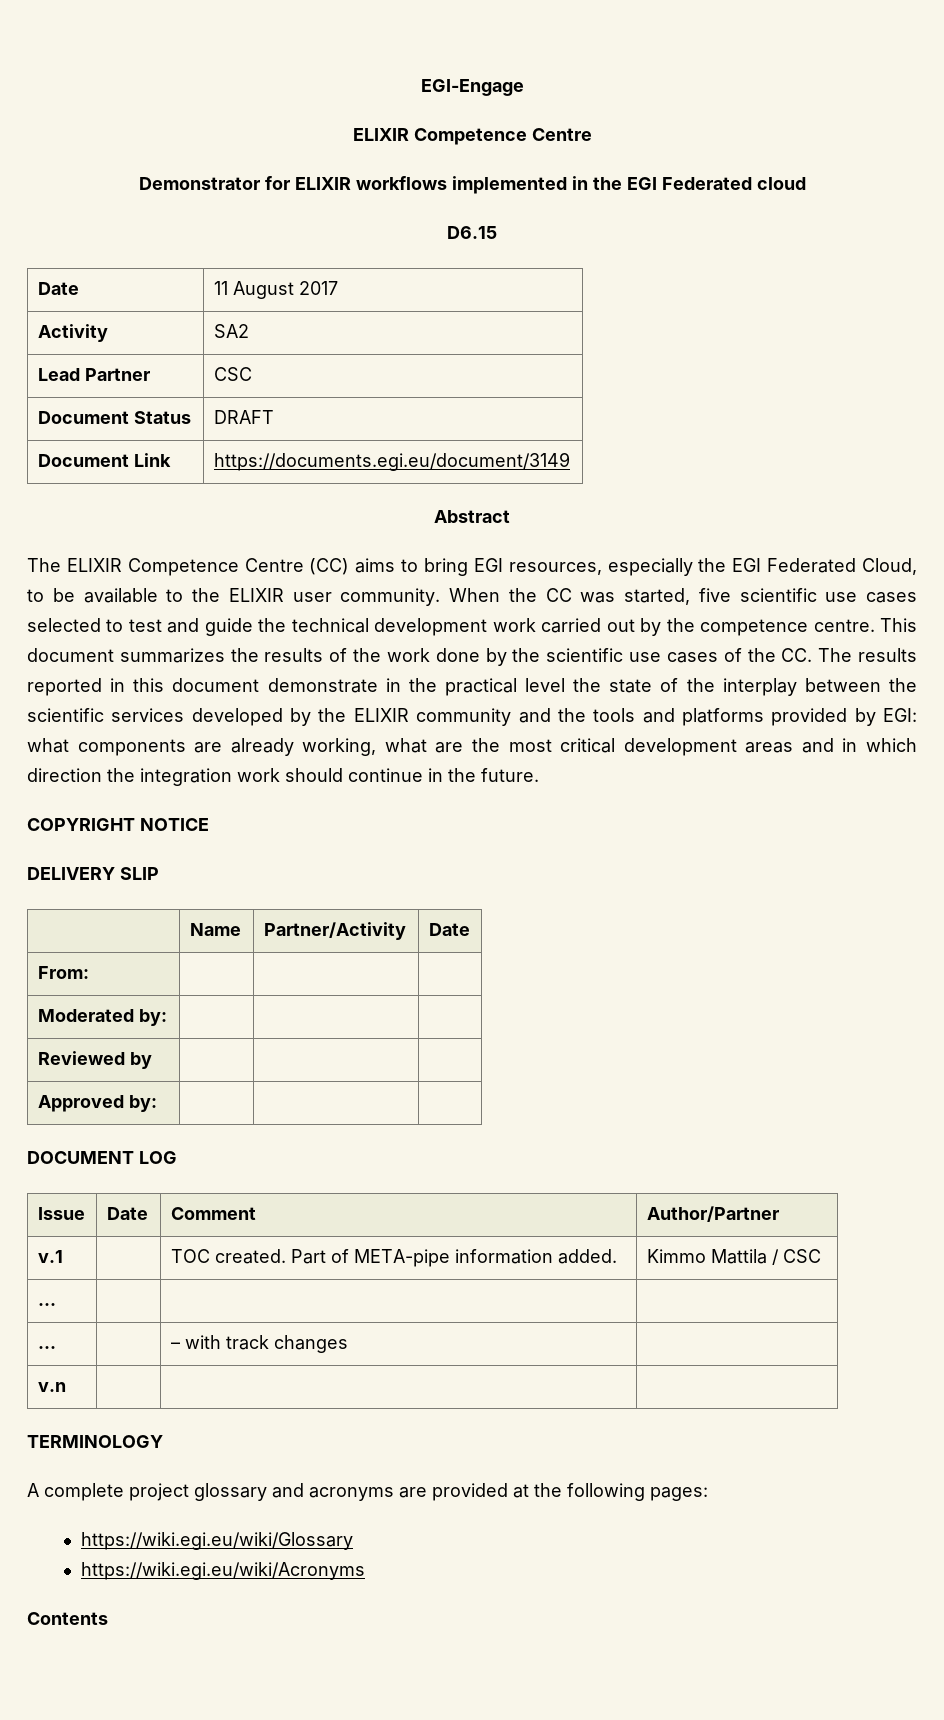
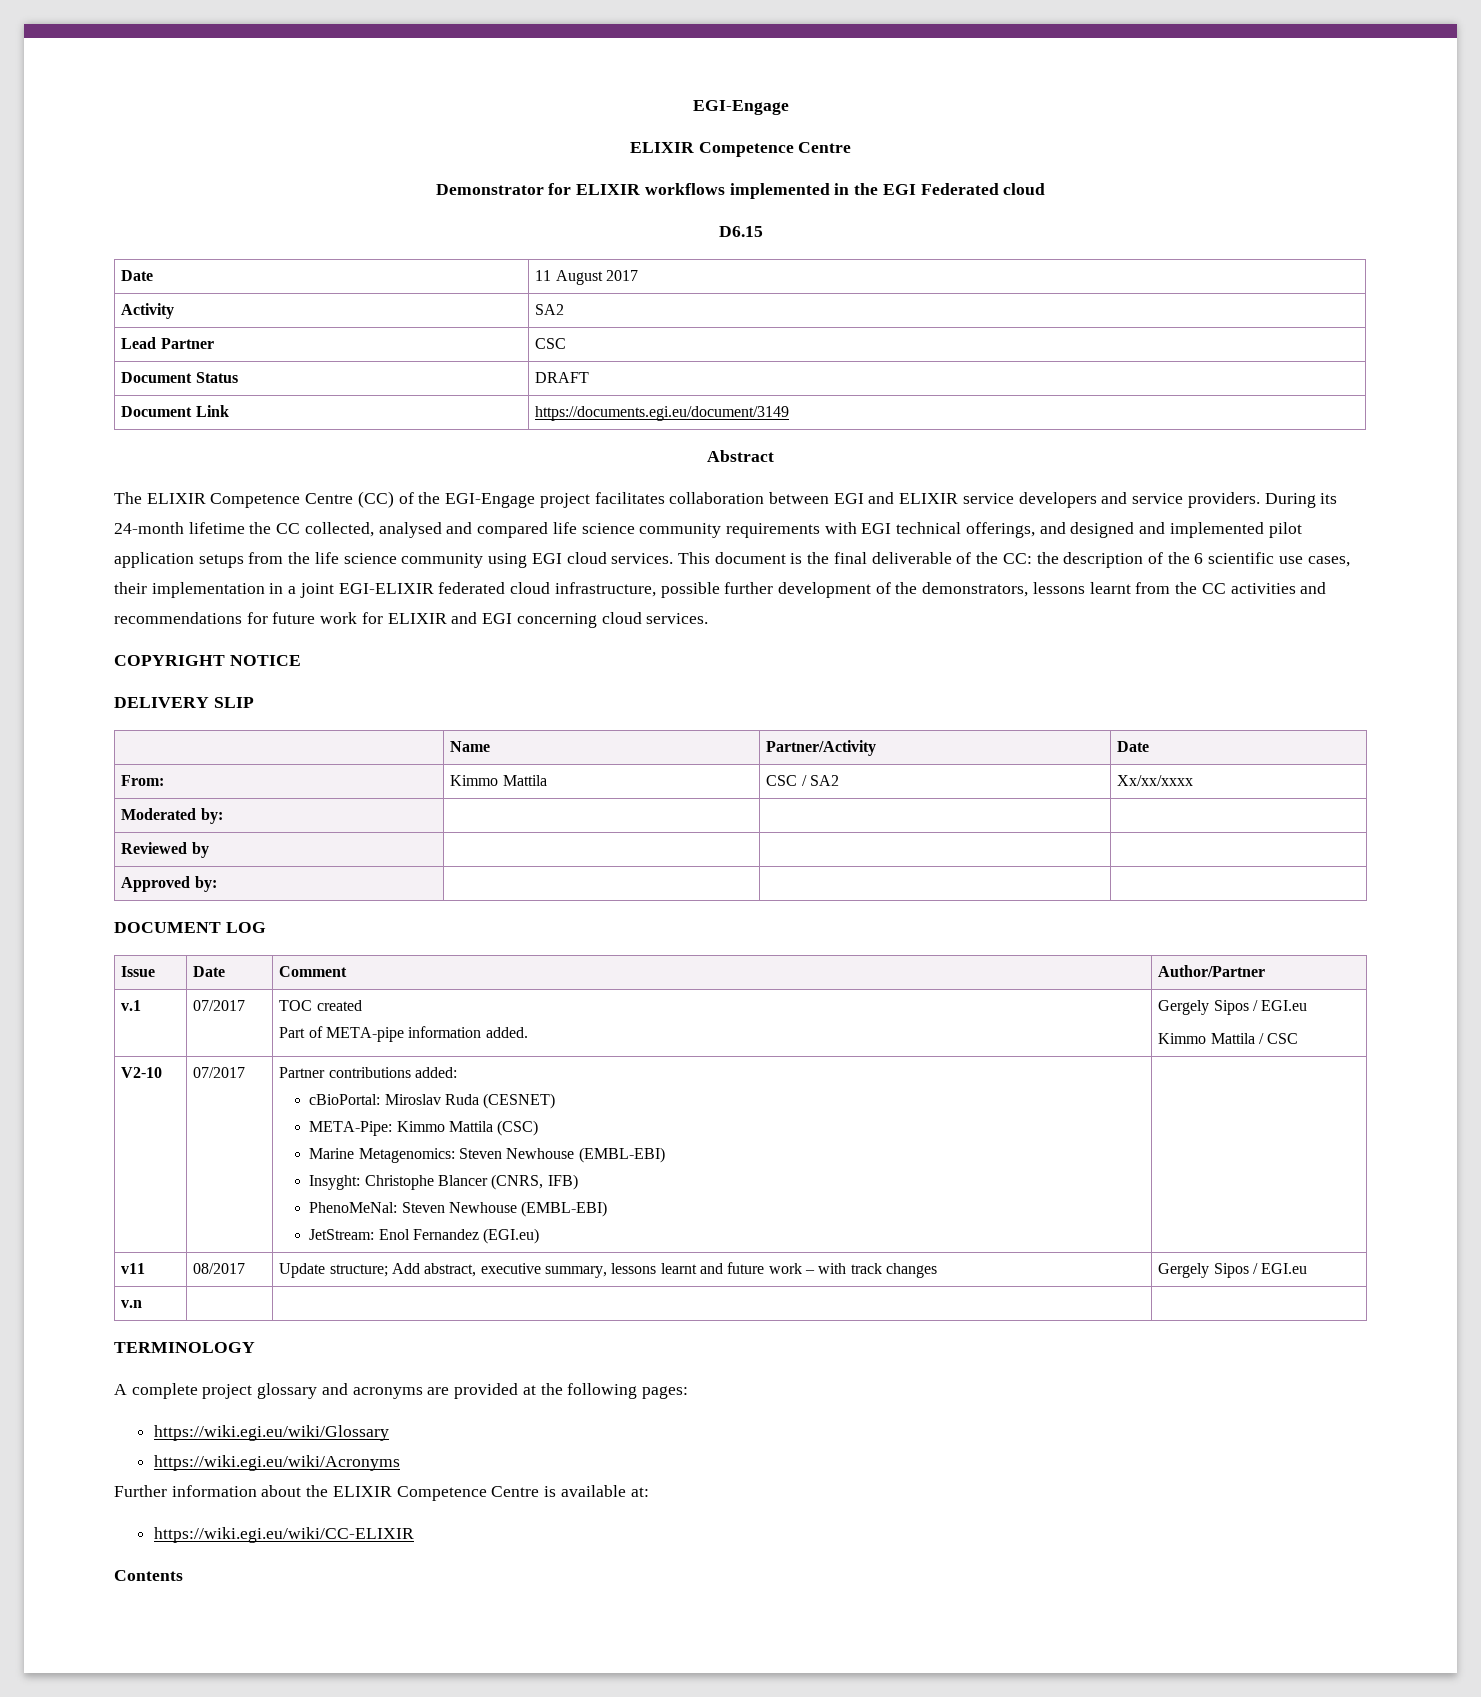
[355,558,917,576] [27,588,917,606] [27,618,918,636] [27,648,918,666] [27,678,917,696] [27,708,918,726] [27,738,917,756] [27,768,539,786] aims to bring EGI resources, especially the EGI Federated Cloud, to be available to the ELIXIR user community. When the CC was started, five scientific use cases selected to test and guide the technical development work carried out by the competence centre. This document summarizes the results of the work done by the scientific use cases of the CC. The results reported in this document demonstrate in the practical level the state of the interplay between the scientific services developed by the ELIXIR community and the tools and platforms provided by EGI: what components are already working, what are the most critical development areas and in which direction the integration work should continue in the future. -> [398,492,1338,508] [114,522,1302,538] [114,552,1350,568] [114,582,1327,598] [114,612,709,628] of the EGI-Engage project facilitates collaboration between EGI and ELIXIR service developers and service providers. During its 24-month lifetime the CC collected, analysed and compared life science community requirements with EGI technical offerings, and designed and implemented pilot application setups from the life science community using EGI cloud services. This document is the final deliverable of the CC: the description of the 6 scientific use cases, their implementation in a joint EGI-ELIXIR federated cloud infrastructure, possible further development of the demonstrators, lessons learnt from the CC activities and recommendations for future work for ELIXIR and EGI concerning cloud services.
(89, 972) | | -> [450,775,547,786] [766,775,840,786] [1117,775,1194,786] Kimmo Mattila | CSC / SA2 | Xx/xx/xxxx
(63, 1256) none -> [193,1000,246,1011] 07/2017
[214,1249,286,1264] created. -> [316,1000,362,1011] created //
(617, 1256) none -> [1158,1000,1308,1015] Gergely Sipos / EGI.eu //
[37,1302,56,1306] [37,1345,56,1349] ... | | | // ... | | -> [121,1067,163,1078] [193,1067,246,1078] [279,1067,458,1078] [309,1093,556,1109] [309,1120,539,1136] [309,1147,665,1163] [309,1174,578,1190] [309,1201,608,1217] [309,1228,540,1244] [121,1263,146,1274] [193,1263,246,1274] [279,1262,802,1278] V2-10 | 07/2017 | Partner contributions added: // cBioPortal: Miroslav Ruda (CESNET) // META-Pipe: Kimmo Mattila (CSC) // Marine Metagenomics: Steven Newhouse (EMBL-EBI) // Insyght: Christophe Blancer (CNRS, IFB) // PhenoMeNal: Steven Newhouse (EMBL-EBI) // JetStream: Enol Fernandez (EGI.eu) | // v11 | 08/2017 | Update structure; Add abstract, executive summary, lessons learnt and future work
(348, 1344) none -> [1158,1263,1308,1278] Gergely Sipos / EGI.eu
(365, 1571) none -> [114,1485,649,1501] [154,1527,415,1543] // Further information about the ELIXIR Competence Centre is available at: // https://wiki.egi.eu/wiki/CC-ELIXIR

